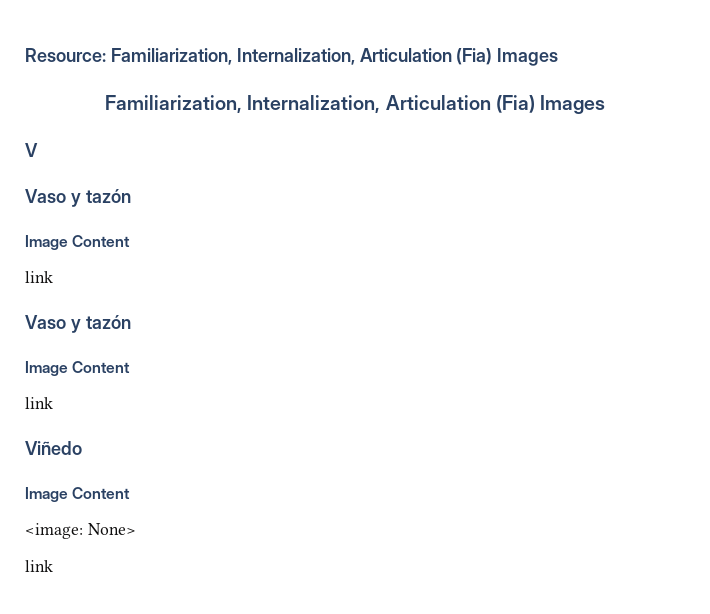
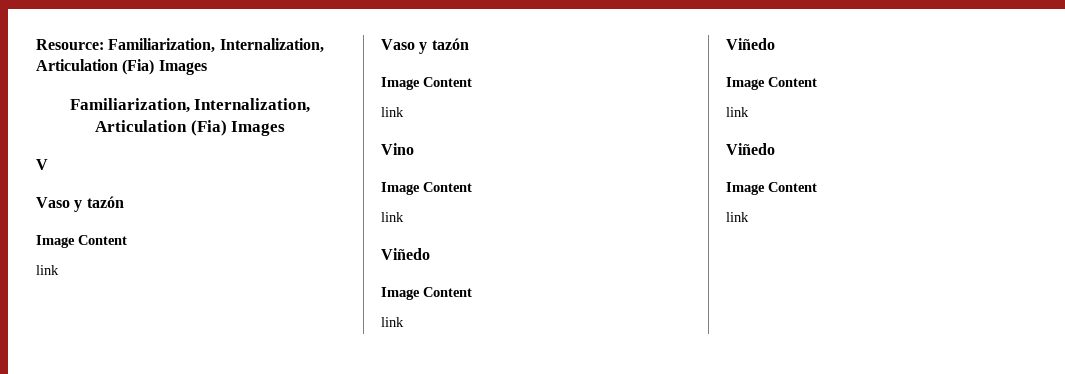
[25,441,82,455] [25,487,131,502] [25,523,136,539] // Viñedo // Image Content // <image: None> -> [381,143,414,155] [381,182,472,195] [381,212,404,222] [381,248,430,260] [381,287,472,300] [381,317,404,327] [726,38,775,50] [726,77,817,90] [726,107,749,117] [726,143,775,155] [726,182,817,195] // Vino // Image Content // link // Viñedo // Image Content // link // Viñedo // Image Content // link // Viñedo // Image Content

